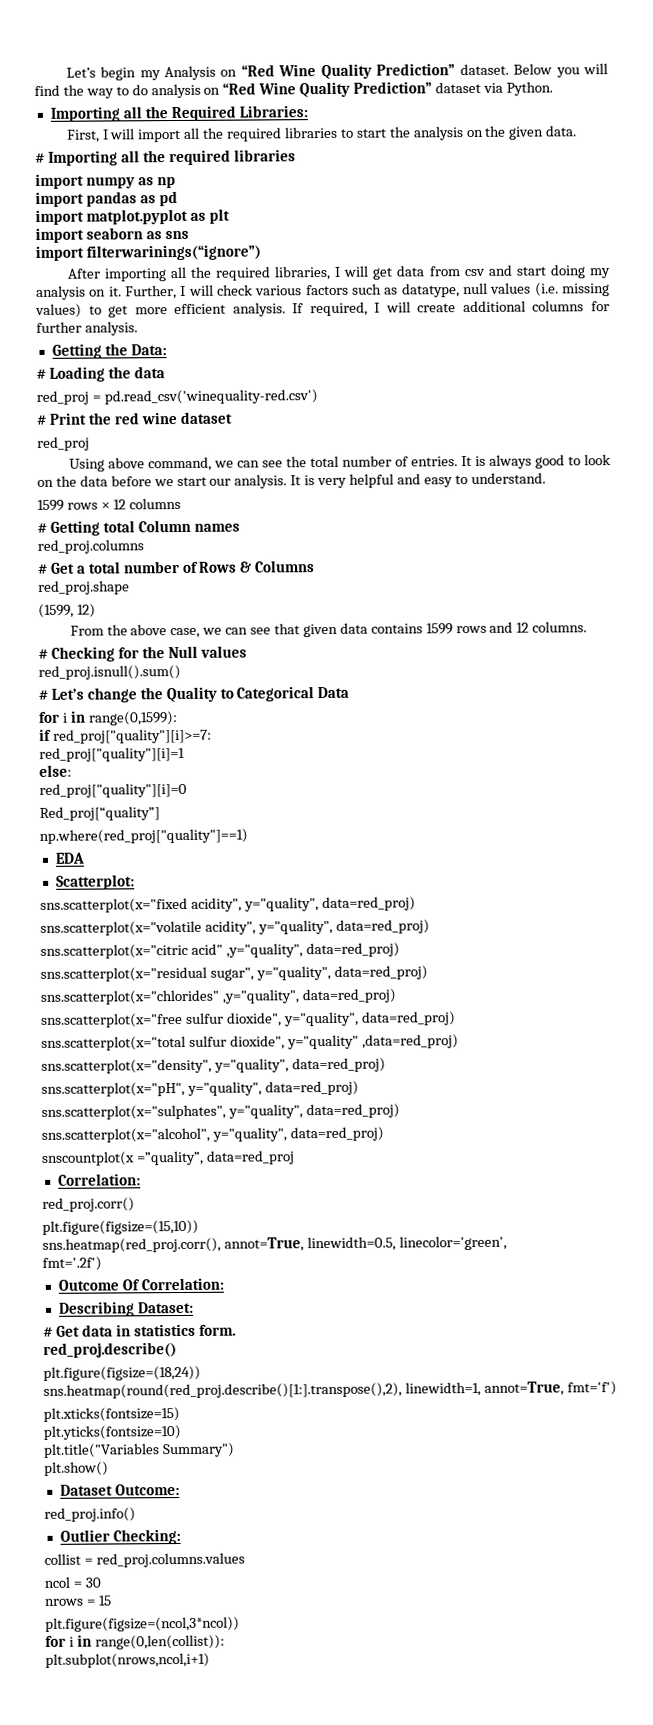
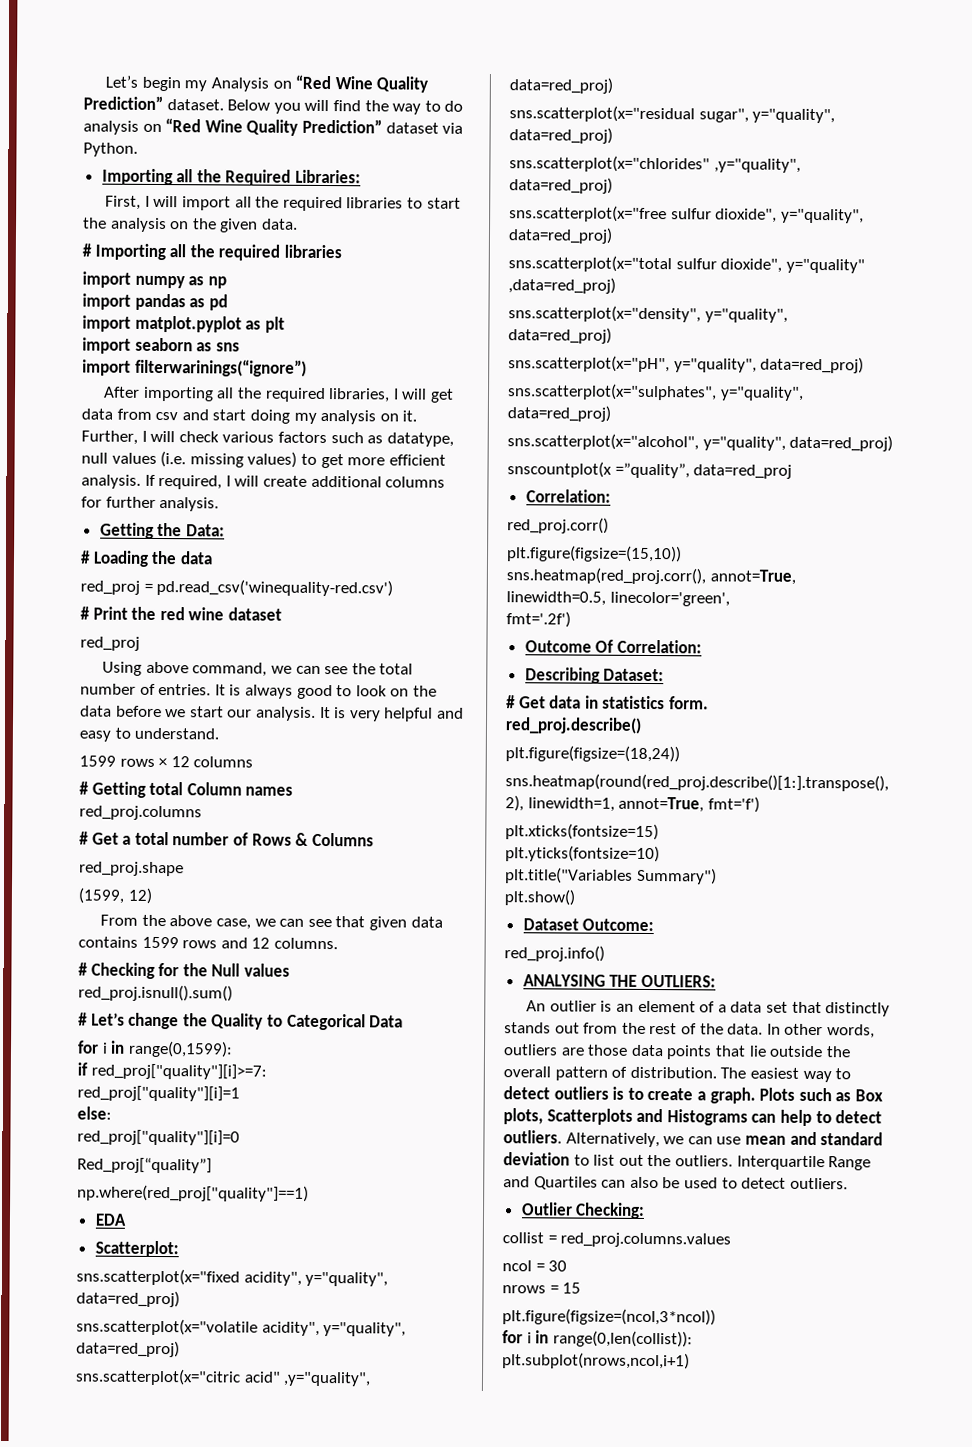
(136, 1514) none -> [522,974,716,988] [526,1000,891,1017] [504,1022,875,1039] [503,1044,851,1060] [503,1066,852,1083] [503,1086,883,1104] [503,1108,883,1126] [503,1130,884,1148] [503,1152,872,1171] [503,1176,848,1190] // ANALYSING THE OUTLIERS: // An outlier is an element of a data set that distinctly stands out from the rest of the data. In other words, outliers are those data points that lie outside the overall pattern of distribution. The easiest way to detect outliers is to create a graph. Plots such as Box plots, Scatterplots and Histograms can help to detect outliers. Alternatively, we can use mean and standard deviation to list out the outliers. Interquartile Range and Quartiles can also be used to detect outliers.

